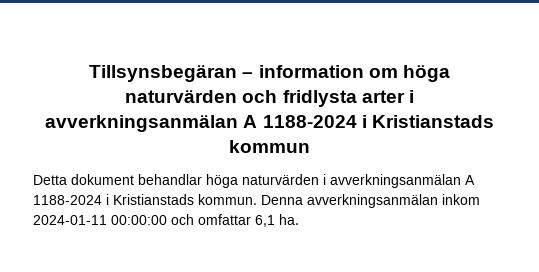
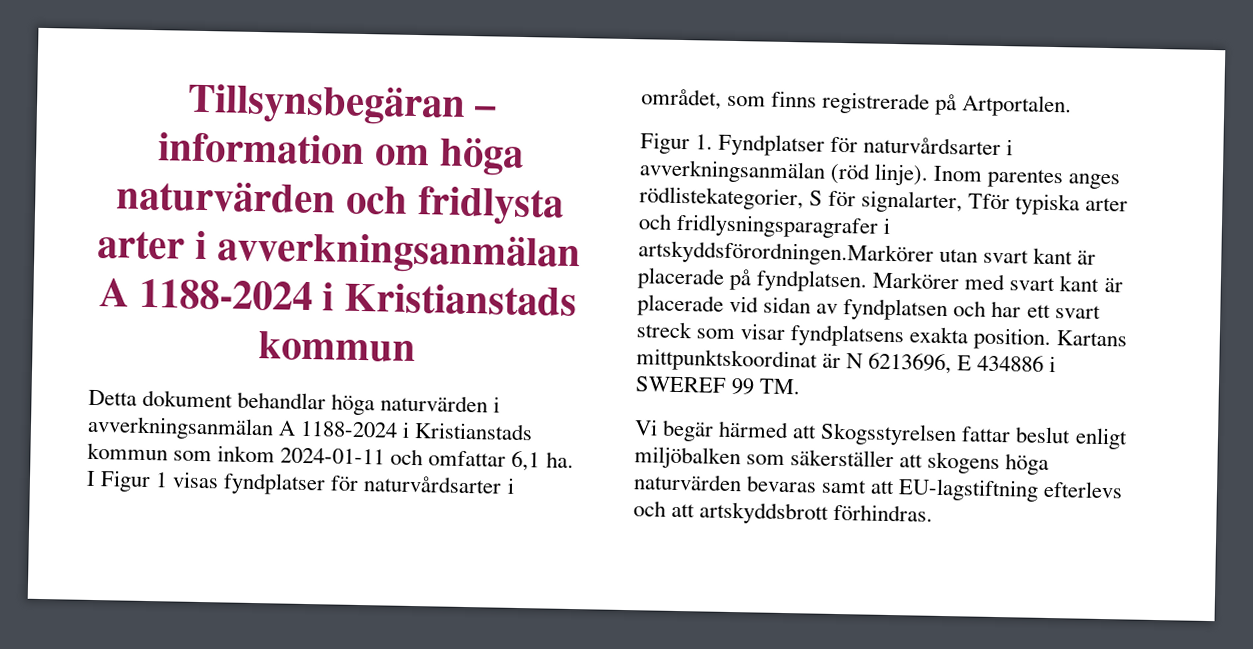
[198,194,438,208] kommun. Denna avverkningsanmälan -> [87,442,213,462] kommun som
[111,215,167,225] 00:00:00 -> (386, 456) none
(299, 219) none -> [86,470,515,496] [641,88,1073,118] [640,132,1014,157] [639,159,1121,190] [639,186,1129,216] [638,213,892,239] [638,240,1097,267] [637,267,1123,293] [637,294,1101,322] [636,321,1128,351] [636,348,1057,375] [635,376,801,395] [634,419,1128,450] [634,446,1050,475] [633,473,1124,502] [633,500,934,525] I Figur 1 visas fyndplatser för naturvårdsarter i området, som finns registrerade på Artportalen. // Figur 1. Fyndplatser för naturvårdsarter i avverkningsanmälan (röd linje). Inom parentes anges rödlistekategorier, S för signalarter, Tför typiska arter och fridlysningsparagrafer i artskyddsförordningen.Markörer utan svart kant är placerade på fyndplatsen. Markörer med svart kant är placerade vid sidan av fyndplatsen och har ett svart streck som visar fyndplatsens exakta position. Kartans mittpunktskoordinat är N 6213696, E 434886 i SWEREF 99 TM. // Vi begär härmed att Skogsstyrelsen fattar beslut enligt miljöbalken som säkerställer att skogens höga naturvärden bevaras samt att EU-lagstiftning efterlevs och att artskyddsbrott förhindras.

